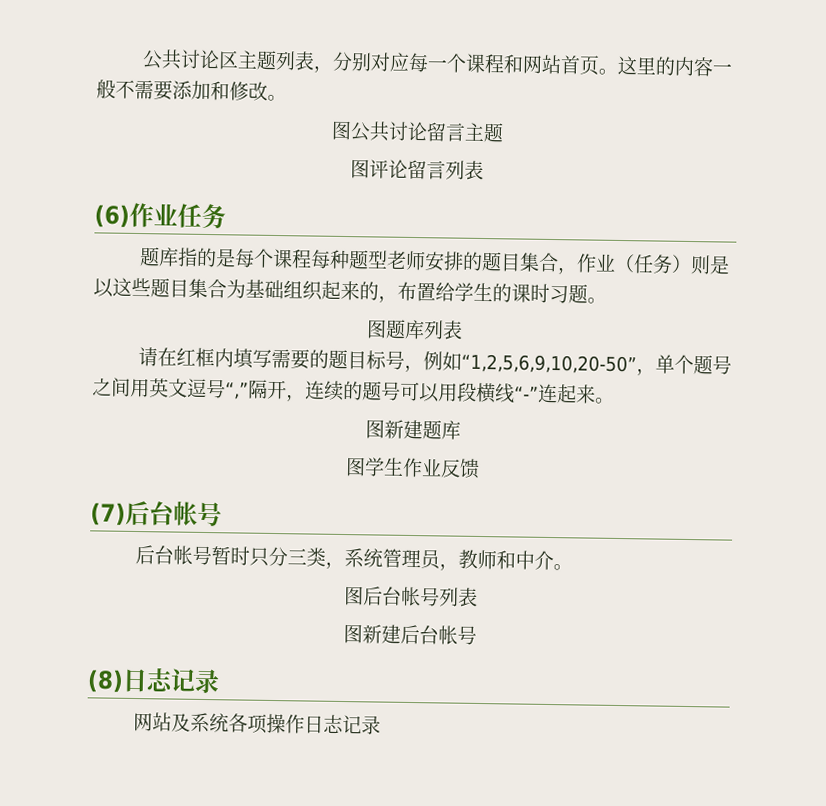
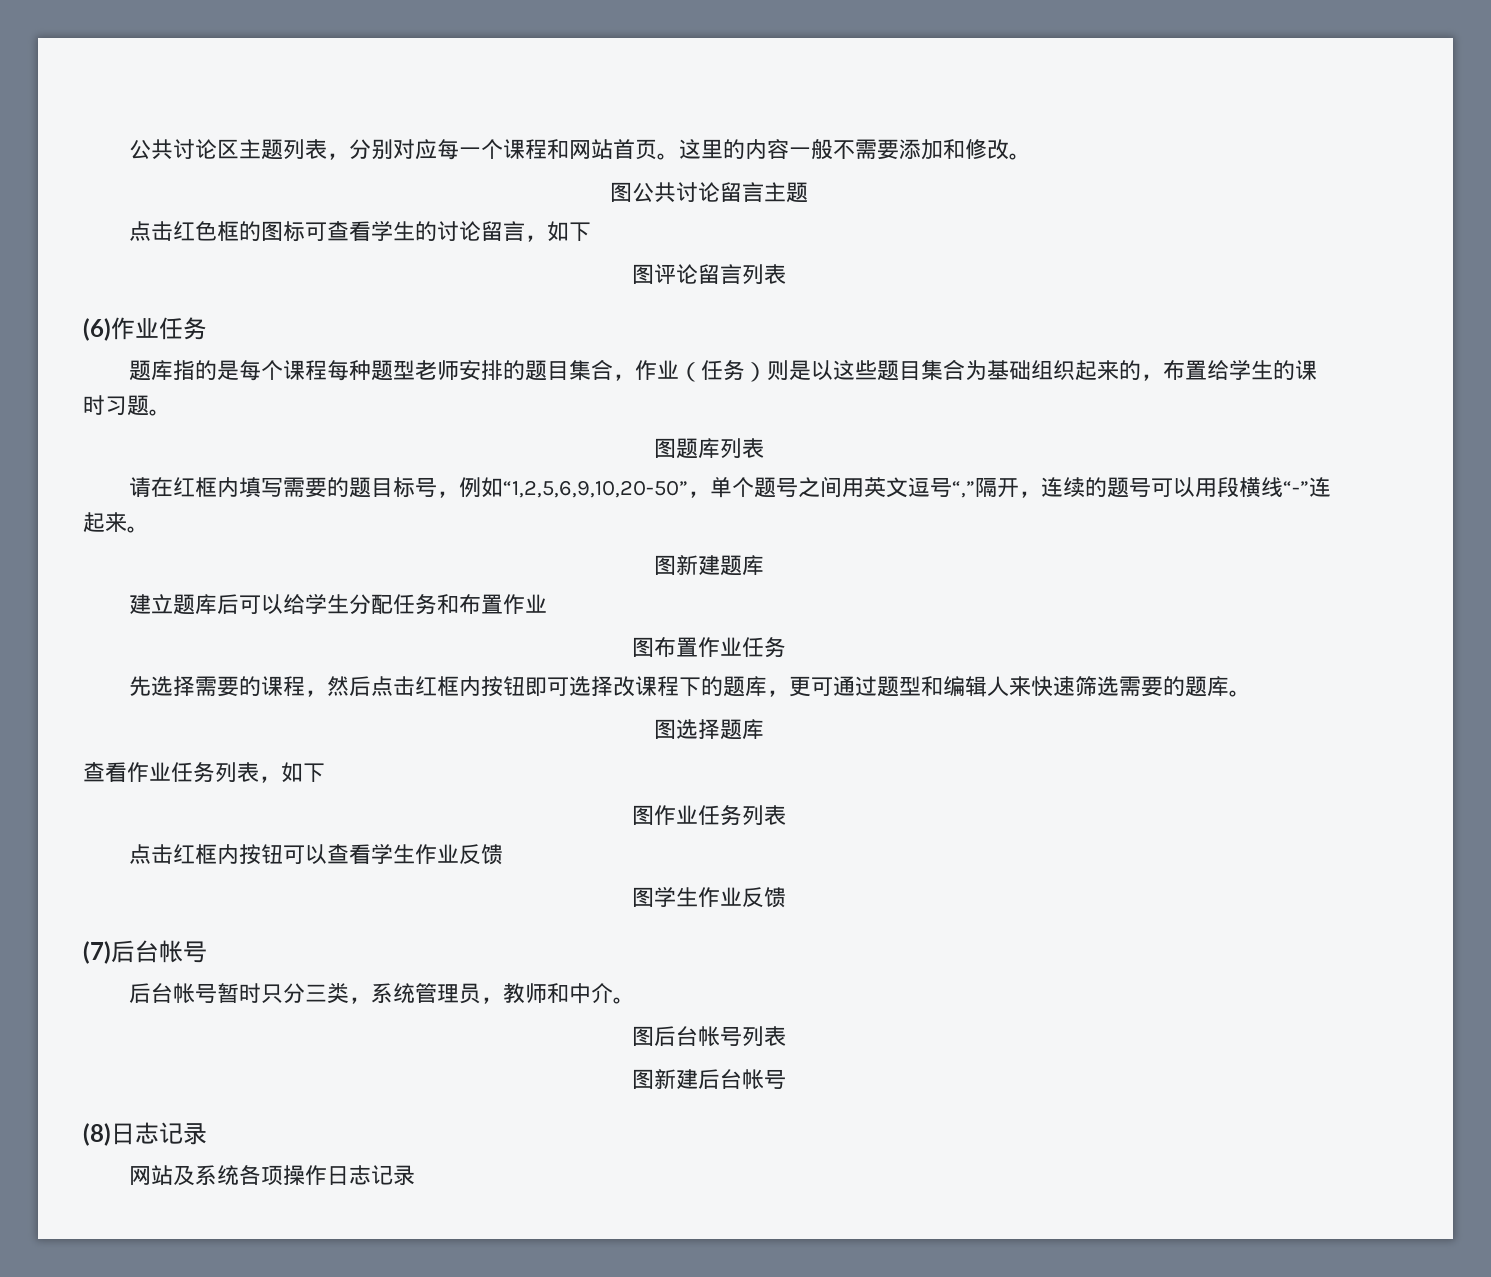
(504, 132) none -> [128,221,591,242] // 点击红色框的图标可查看学生的讨论留言，如下
(461, 430) none -> [128,594,547,615] [632,637,786,658] [128,676,1251,697] [654,719,764,740] [83,762,325,783] [632,805,786,826] [128,844,503,865] // 建立题库后可以给学生分配任务和布置作业 // 图布置作业任务 // 先选择需要的课程，然后点击红框内按钮即可选择改课程下的题库，更可通过题型和编辑人来快速筛选需要的题库。 // 图选择题库 // 查看作业任务列表，如下 // 图作业任务列表 // 点击红框内按钮可以查看学生作业反馈

